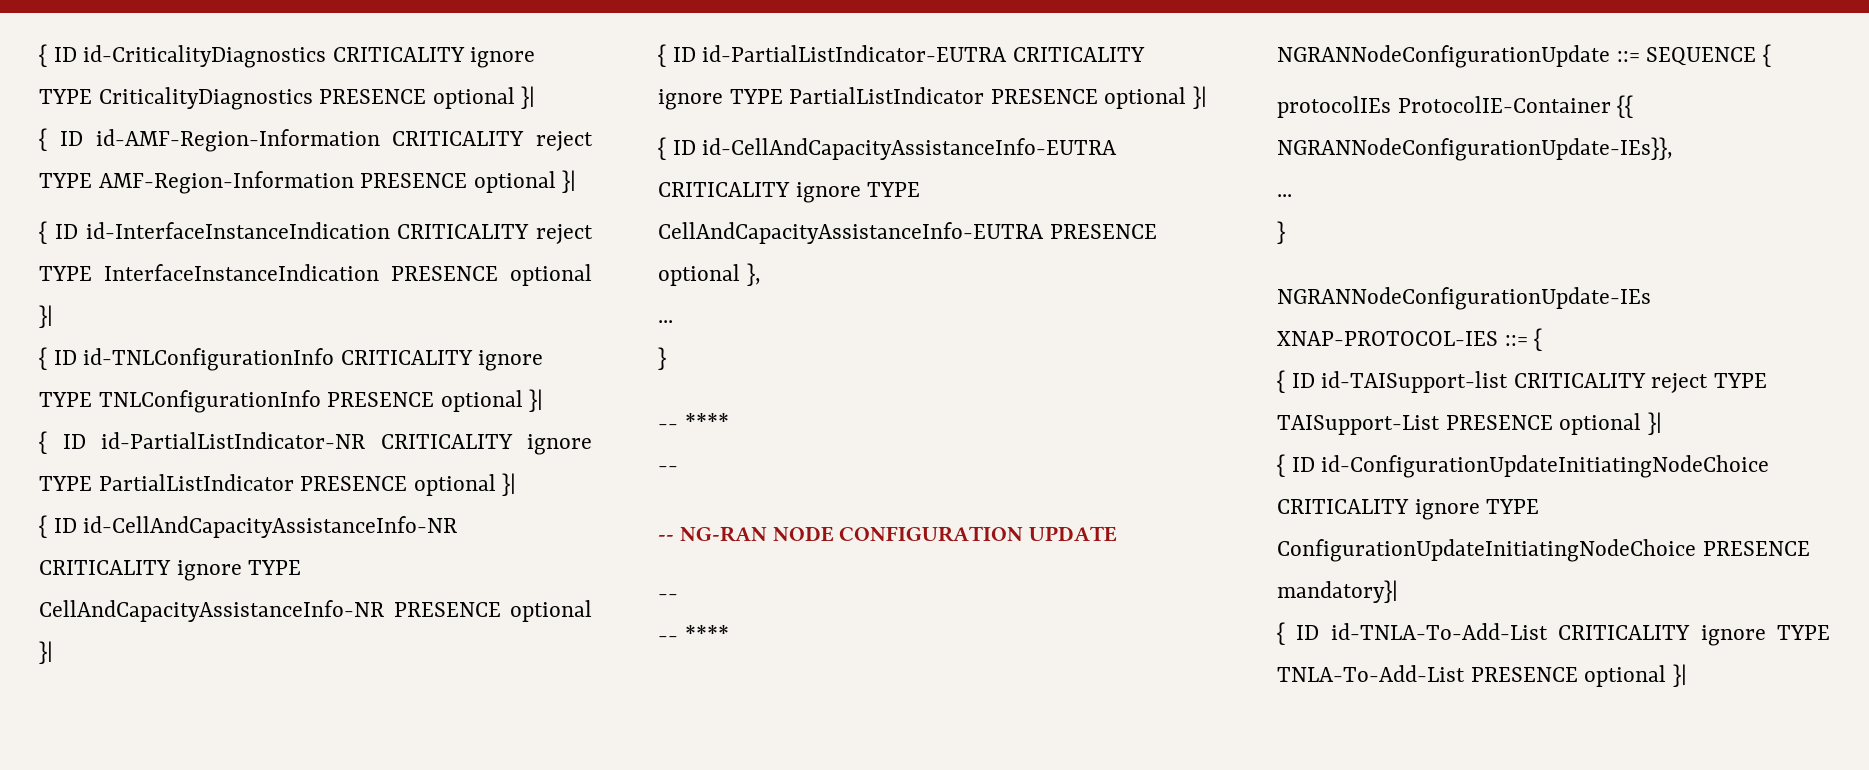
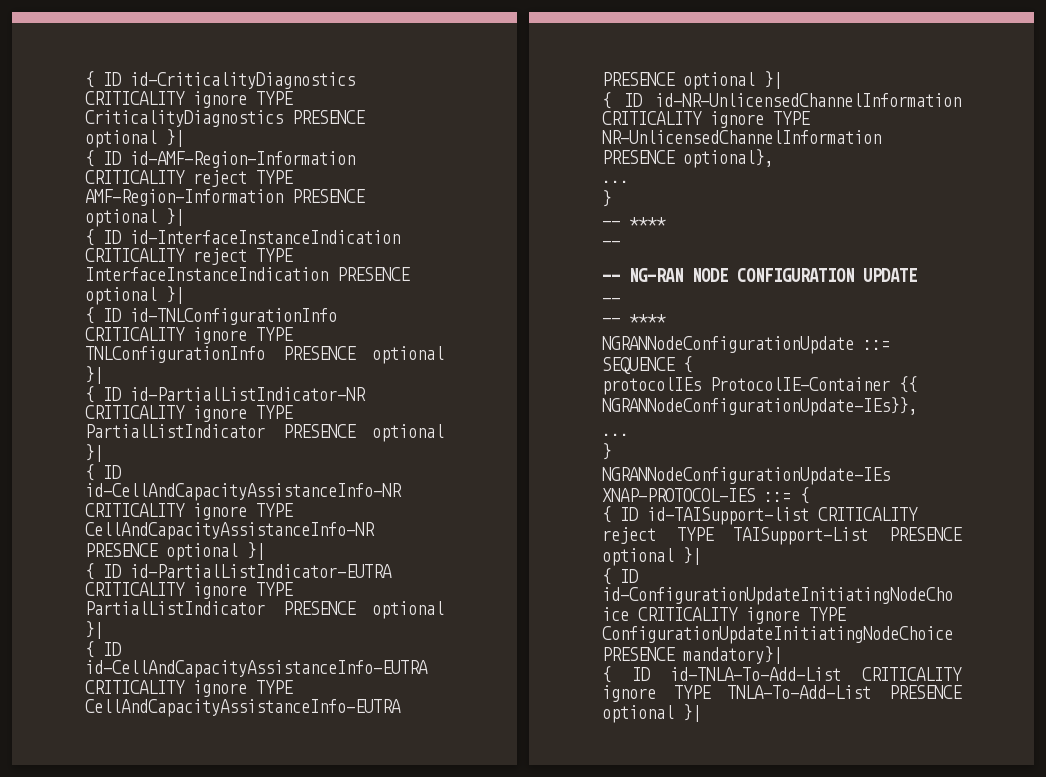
[746,263,761,286] }, -> [764,71,782,89] [602,92,961,109] [602,111,810,128] [602,130,881,144] [602,149,773,168] }| // { ID id-NR-UnlicensedChannelInformation CRITICALITY ignore TYPE NR-UnlicensedChannelInformation PRESENCE optional},

